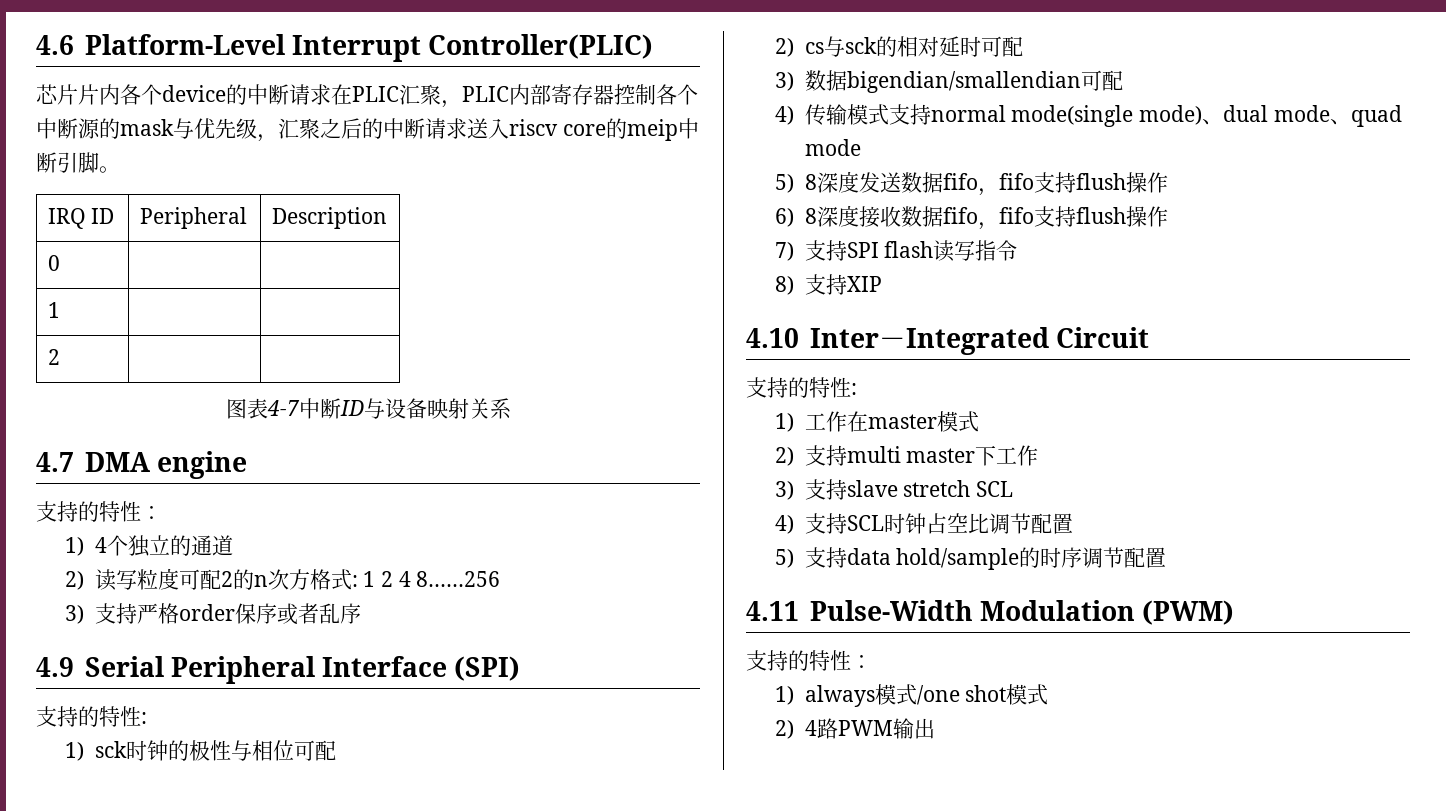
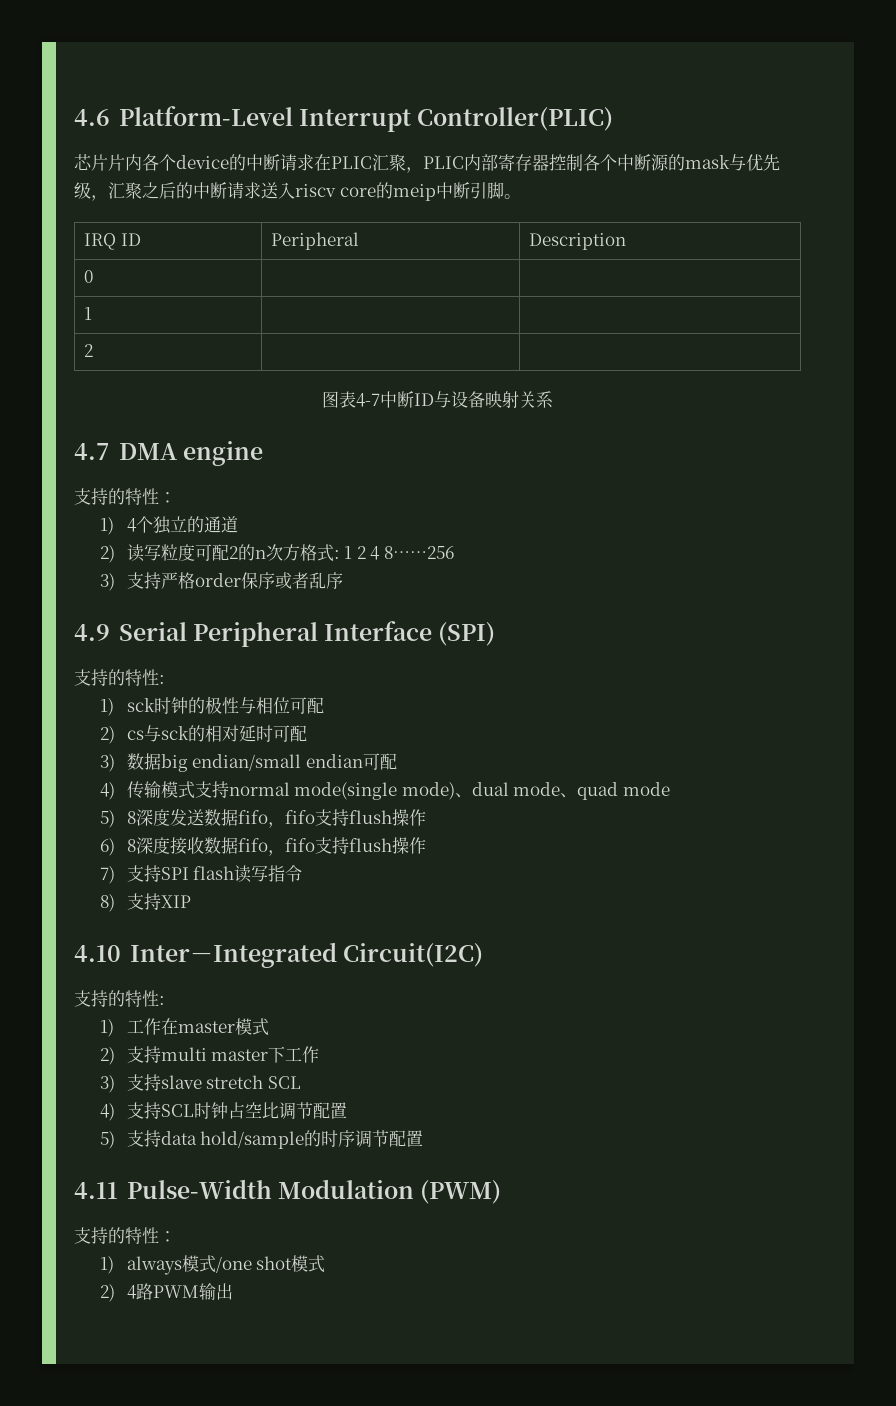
[846,71,1081,93] bigendian/smallendian -> [160,754,363,772] big endian/small endian
[1055,327,1149,348] Circuit -> [342,943,483,967] Circuit(I2C)

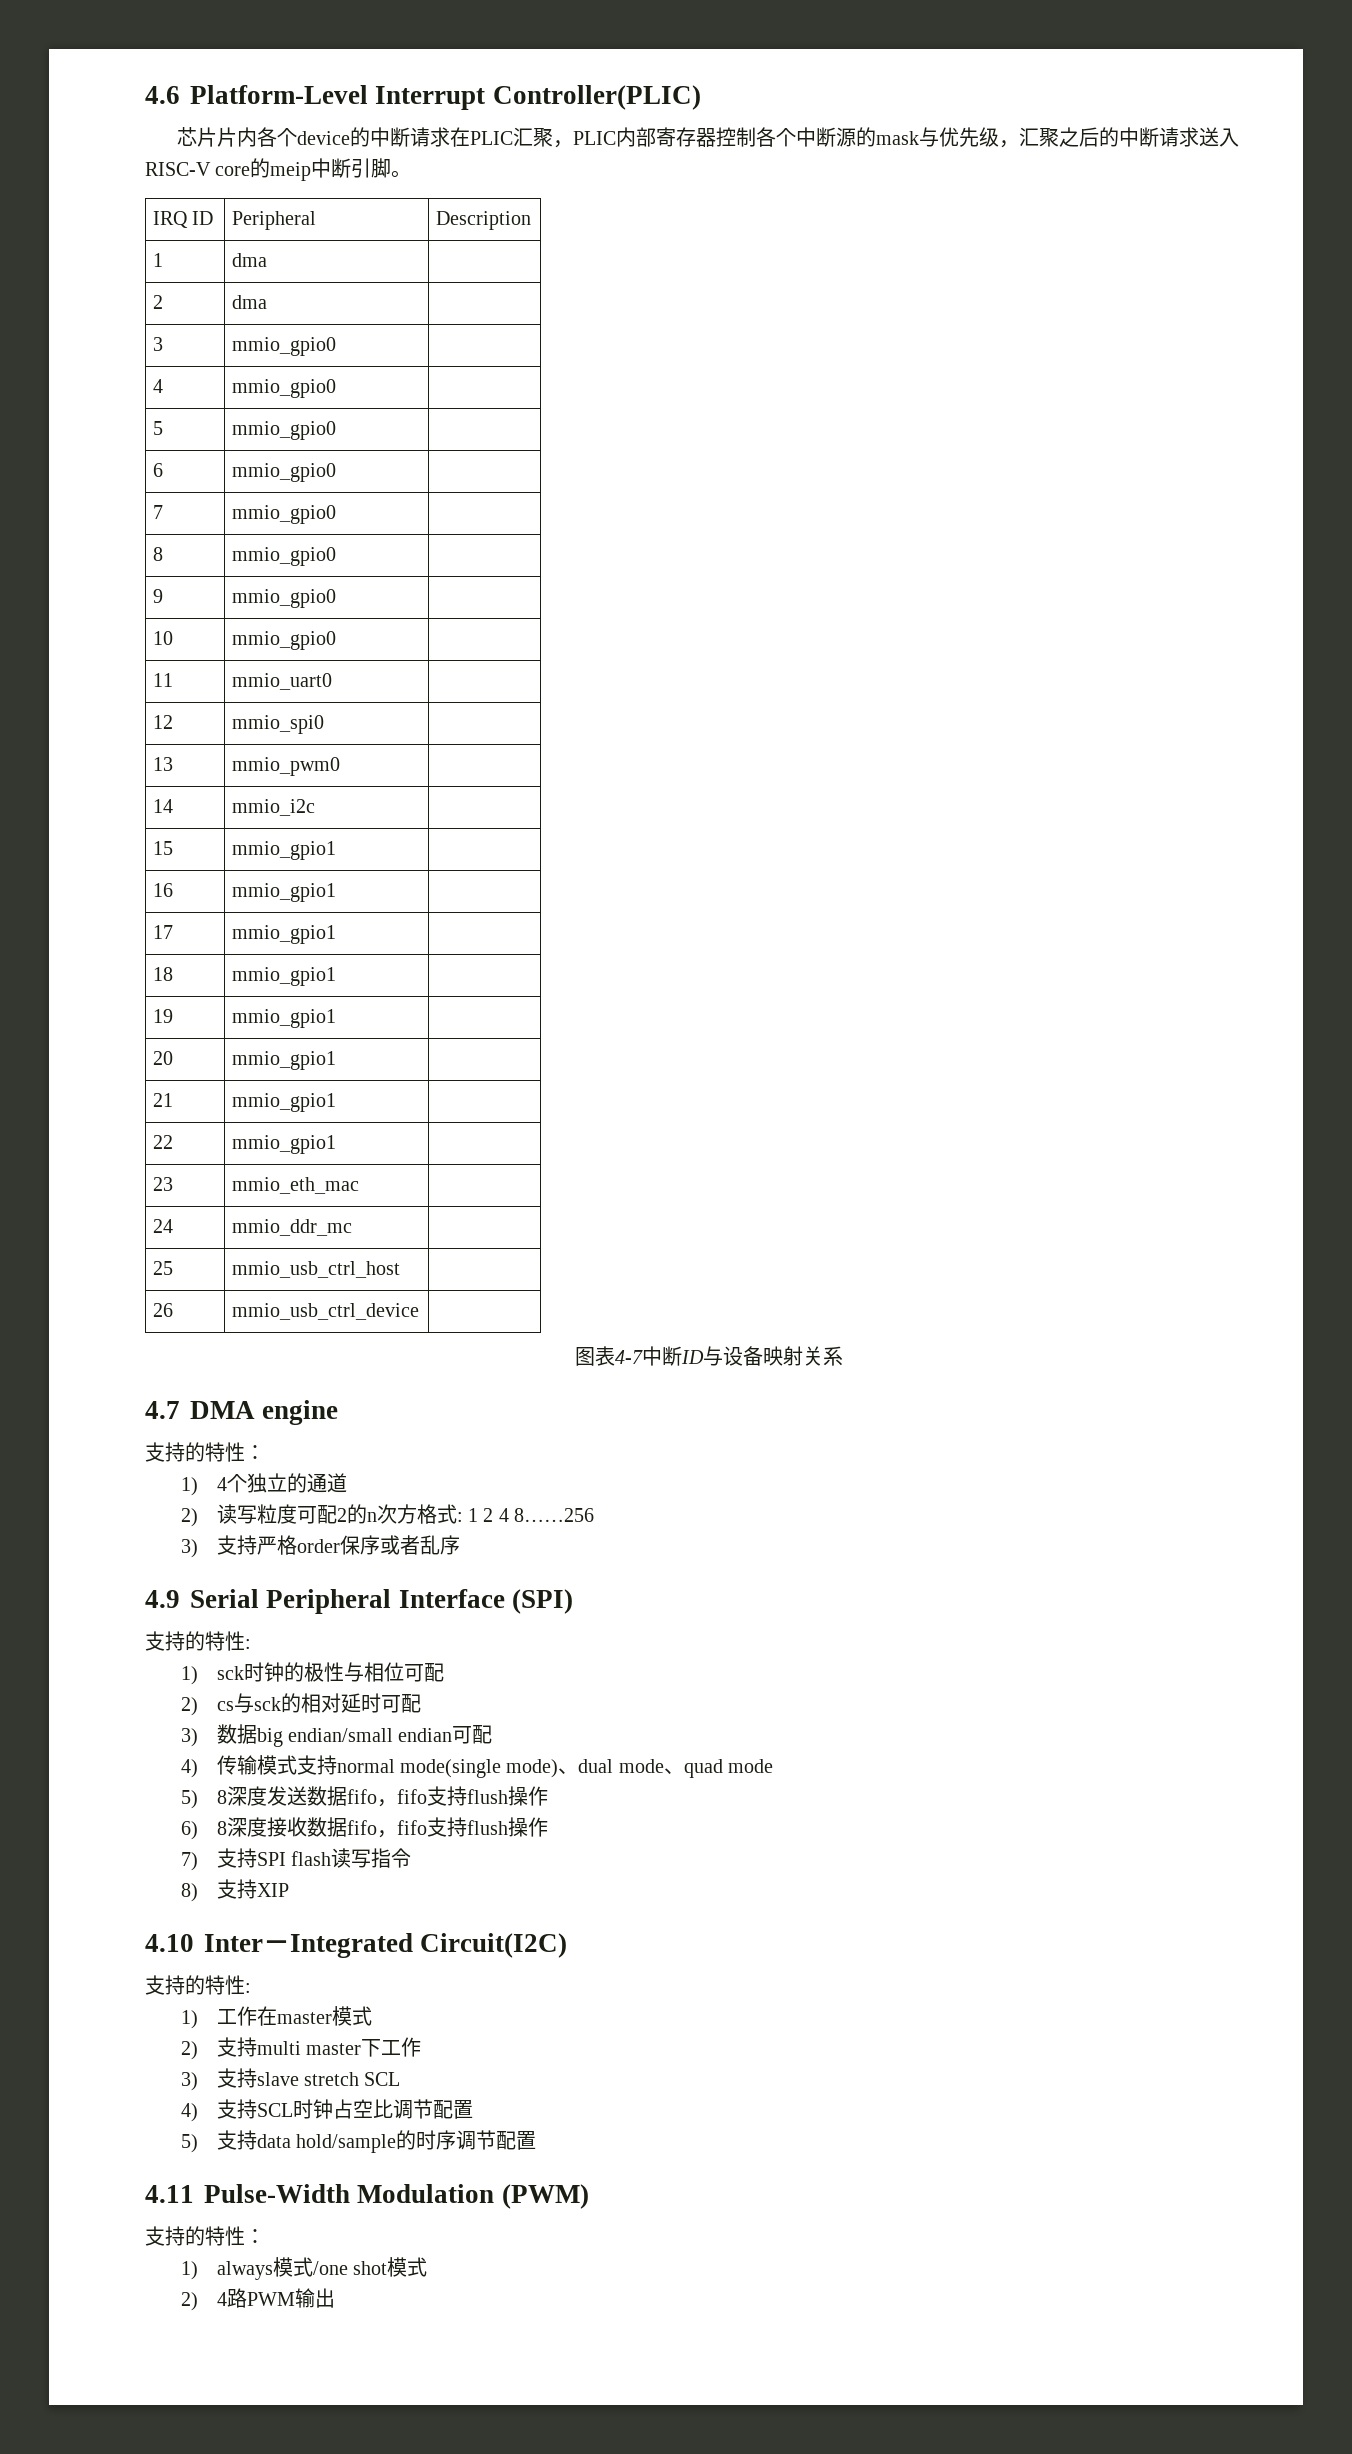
[295,184,336,197] riscv -> [145,162,211,176] RISC-V
[83,270,93,283] [83,307,92,320] // 0 | | // 1 | -> [153,253,164,267] [232,253,268,267] // 1 | dma
(93, 350) none -> [232,295,268,309] [153,337,164,351] [232,337,337,356] [153,379,164,393] [232,379,337,398] [153,421,164,435] [232,421,337,440] [153,463,164,477] [232,463,337,482] [153,505,164,519] [232,505,337,524] [153,547,164,561] [232,547,337,566] [153,589,164,603] [232,589,337,608] [153,631,174,645] [232,631,337,650] [153,673,174,687] [232,673,333,690] [153,715,174,729] [232,715,325,734] [153,757,174,771] [232,757,341,776] [153,799,174,813] [232,799,316,816] [153,841,174,855] [232,841,337,860] [153,883,174,897] [232,883,337,902] [153,925,174,939] [232,925,337,944] [153,967,174,981] [232,967,337,986] [153,1009,174,1023] [232,1009,337,1028] [153,1051,174,1065] [232,1051,337,1070] [153,1093,174,1107] [232,1093,337,1112] [153,1135,174,1149] [232,1135,337,1154] [153,1177,174,1191] [232,1177,360,1194] [153,1219,174,1233] [232,1219,353,1236] [153,1261,174,1275] [232,1261,401,1278] [153,1303,174,1317] [232,1303,420,1320] dma | // 3 | mmio_gpio0 | // 4 | mmio_gpio0 | // 5 | mmio_gpio0 | // 6 | mmio_gpio0 | // 7 | mmio_gpio0 | // 8 | mmio_gpio0 | // 9 | mmio_gpio0 | // 10 | mmio_gpio0 | // 11 | mmio_uart0 | // 12 | mmio_spi0 | // 13 | mmio_pwm0 | // 14 | mmio_i2c | // 15 | mmio_gpio1 | // 16 | mmio_gpio1 | // 17 | mmio_gpio1 | // 18 | mmio_gpio1 | // 19 | mmio_gpio1 | // 20 | mmio_gpio1 | // 21 | mmio_gpio1 | // 22 | mmio_gpio1 | // 23 | mmio_eth_mac | // 24 | mmio_ddr_mc | // 25 | mmio_usb_ctrl_host | // 26 | mmio_usb_ctrl_device

